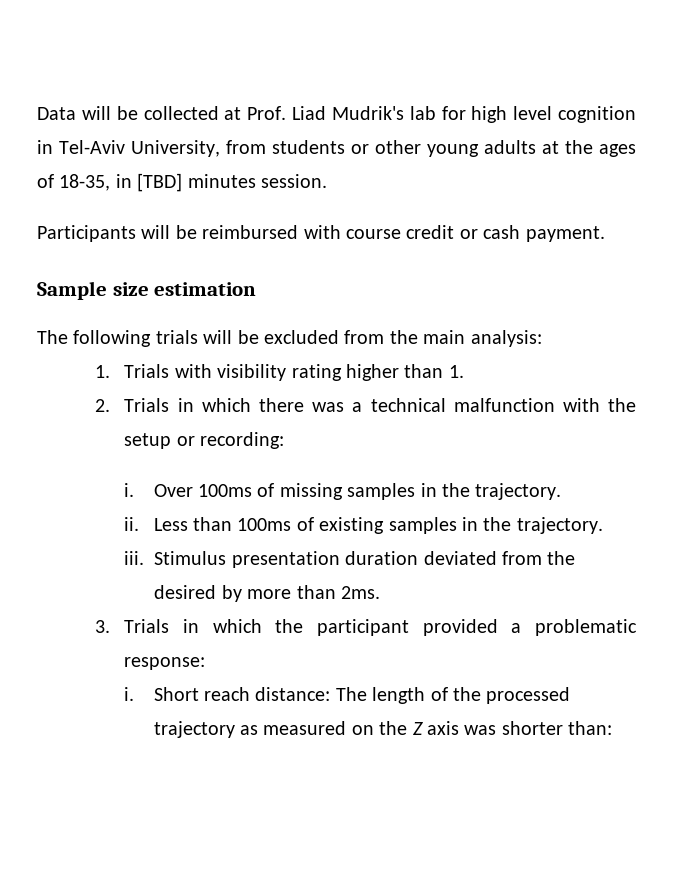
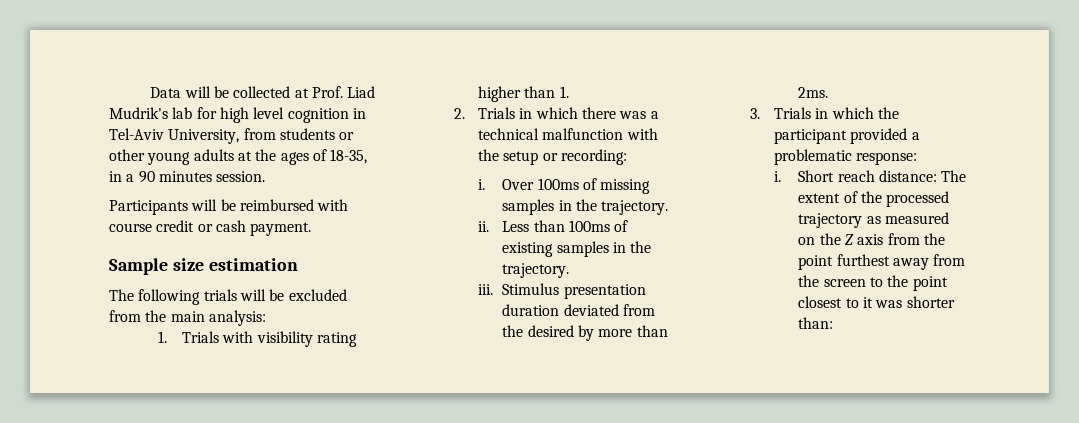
[137,173,183,192] [TBD] -> [126,171,155,183] a 90
[372,687,426,704] length -> [798,193,841,203] extent
(460, 728) none -> [887,233,946,245] [798,254,966,270] [798,275,948,291] [798,296,874,308] from the point furthest away from the screen to the point closest to it

